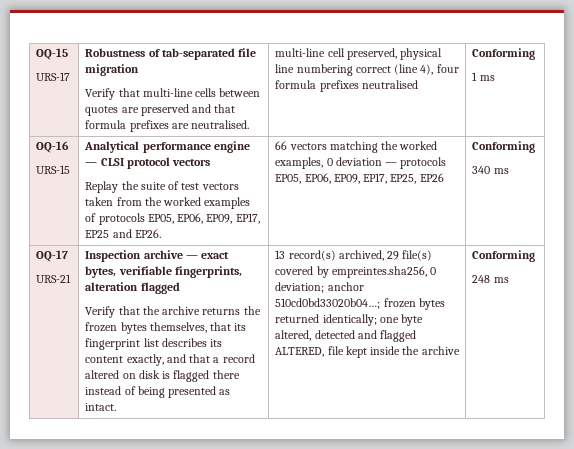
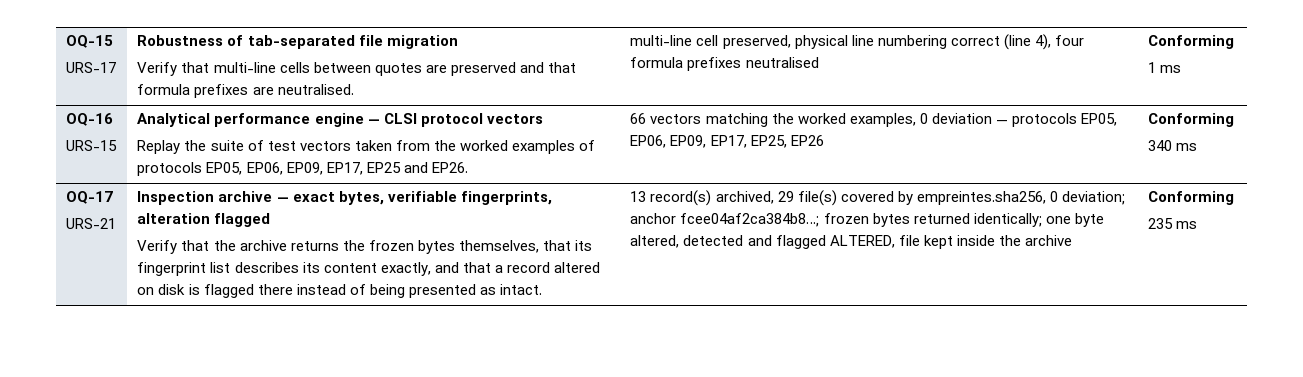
[275,298,381,309] 510cd0bd33020b04…; -> [680,213,820,227] fcee04af2ca384b8…;
[472,275,491,283] 248 -> [1148,218,1174,229] 235

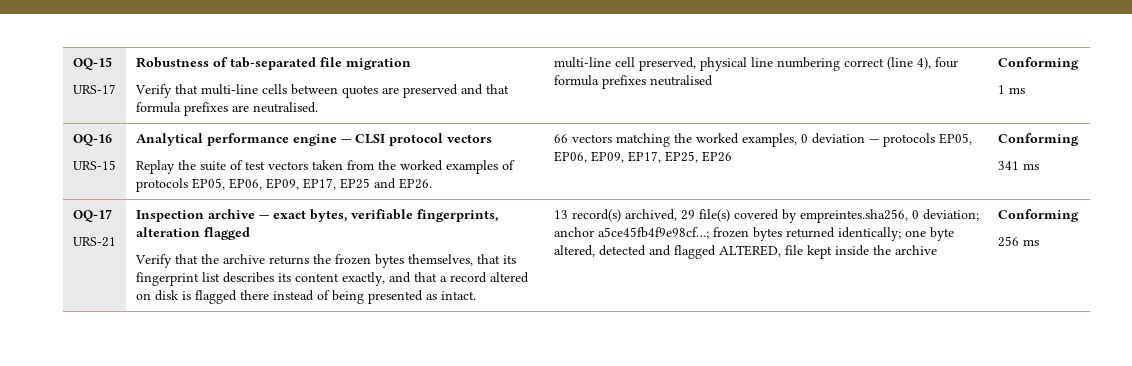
[1148,140,1173,151] 340 -> [997,161,1019,170] 341
[680,213,820,227] fcee04af2ca384b8…; -> [597,227,709,239] a5ce45fb4f9e98cf…;
[1148,218,1174,229] 235 -> [997,236,1019,247] 256

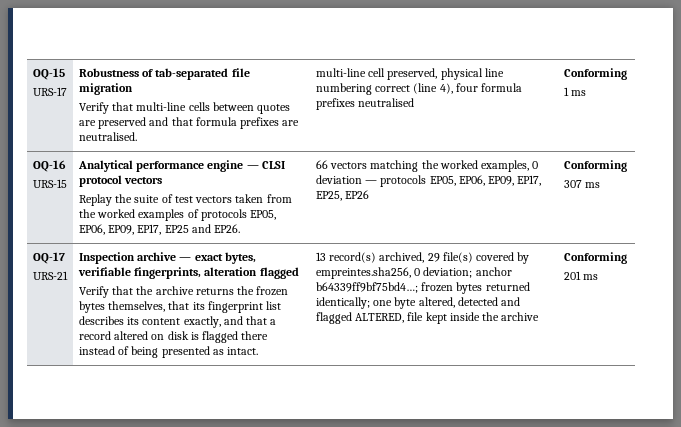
[997,161,1019,170] 341 -> [563,180,582,188] 307
[597,227,709,239] a5ce45fb4f9e98cf…; -> [315,282,418,293] b64339ff9bf75bd4…;
[997,236,1019,247] 256 -> [563,271,581,280] 201

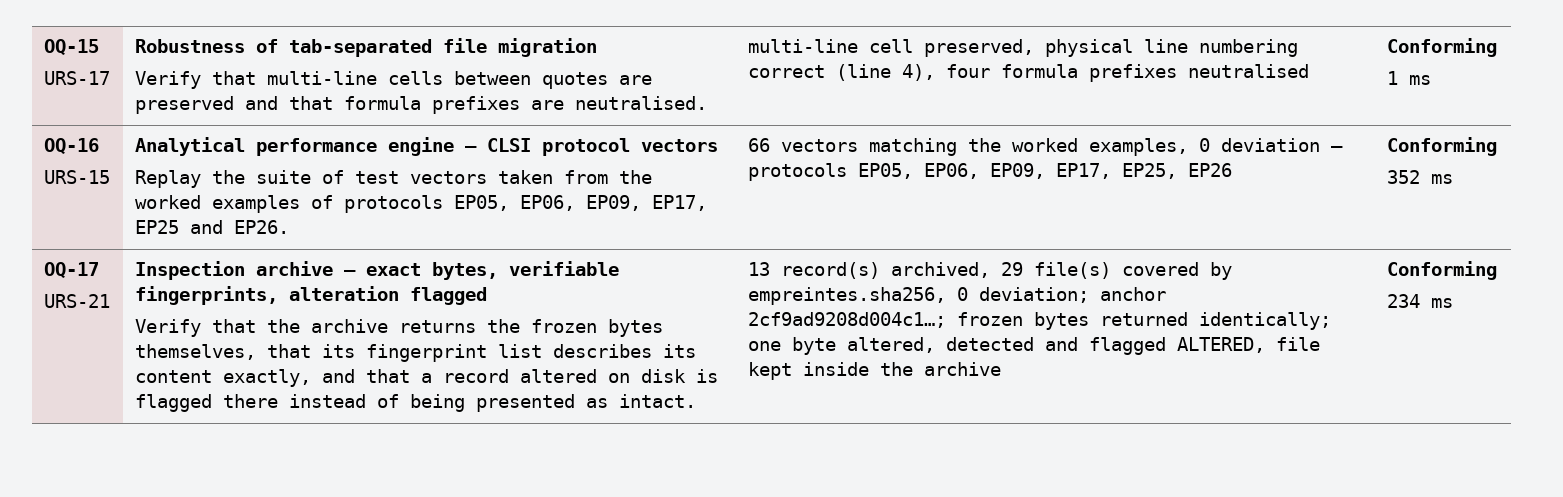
[563,180,582,188] 307 -> [1387,170,1421,184] 352
[315,282,418,293] b64339ff9bf75bd4…; -> [748,312,947,328] 2cf9ad9208d004c1…;
[563,271,581,280] 201 -> [1387,294,1421,308] 234

